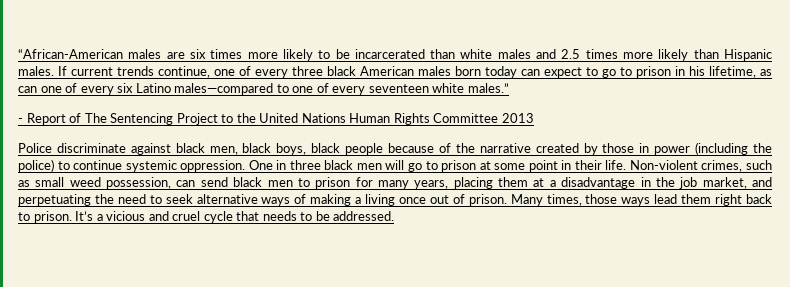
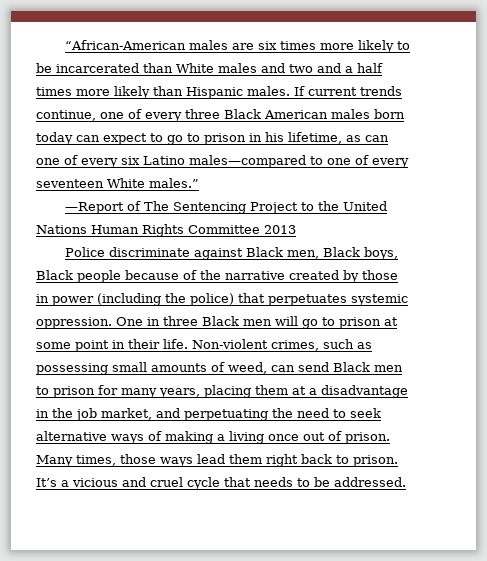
[460,49,493,59] white -> [176,63,214,73] White
[561,49,581,59] 2.5 -> [289,63,383,73] two and a half
[327,66,356,76] black -> [224,109,261,119] Black
[432,83,465,93] white -> [107,178,145,188] White
[18,113,66,125] - Report -> [64,202,124,214] —Report
[175,143,341,155] black men, black boys, black -> [245,247,398,260] [36,270,73,280] Black men, Black boys, Black
[57,160,123,170] to continue -> [238,293,347,306] that perpetuates
[324,160,354,170] black -> [202,316,239,326] Black
[35,177,172,189] small weed possession, -> [36,362,267,375] possessing small amounts of weed,
[233,177,263,187] black -> [333,362,370,372] Black

